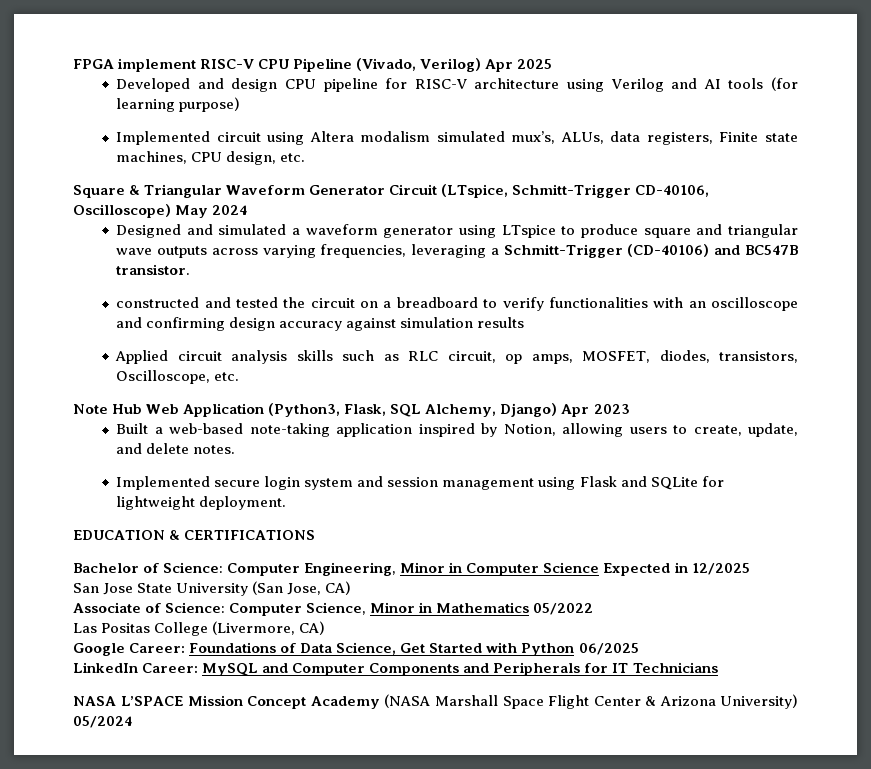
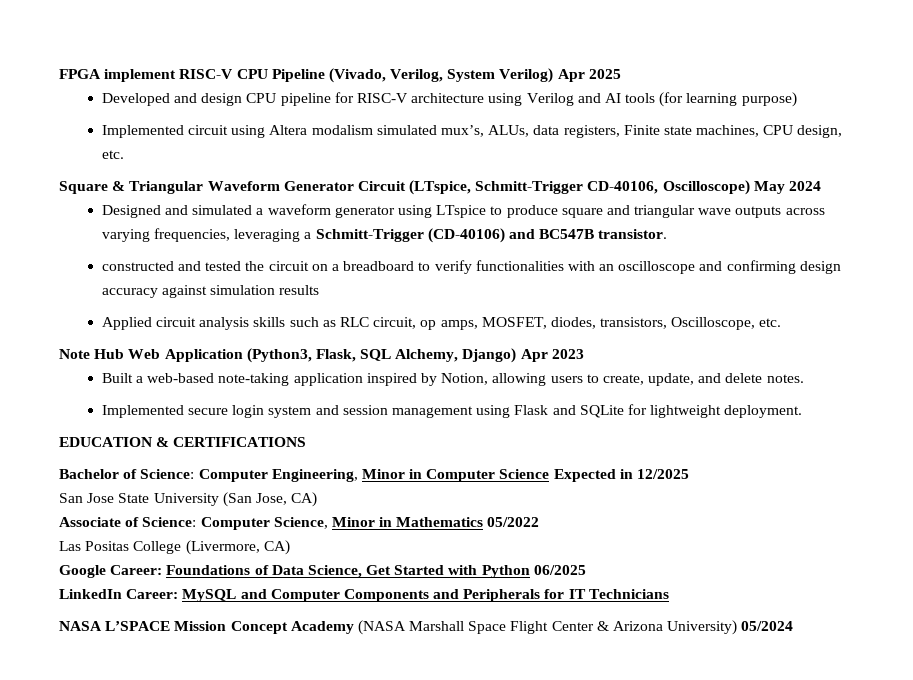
(417, 64) none -> [390,69,496,82] Verilog, System

